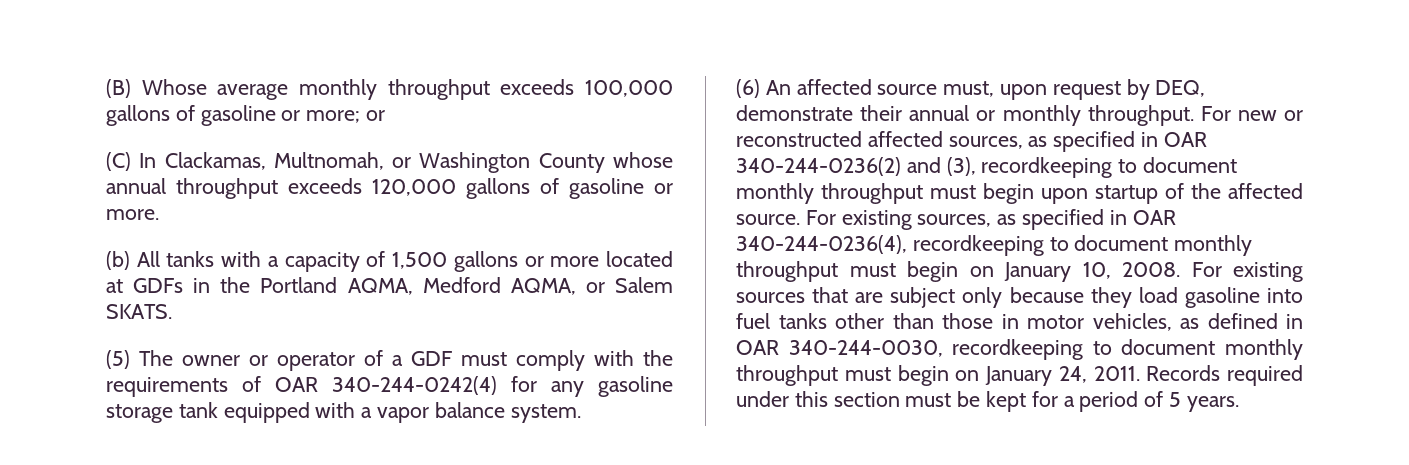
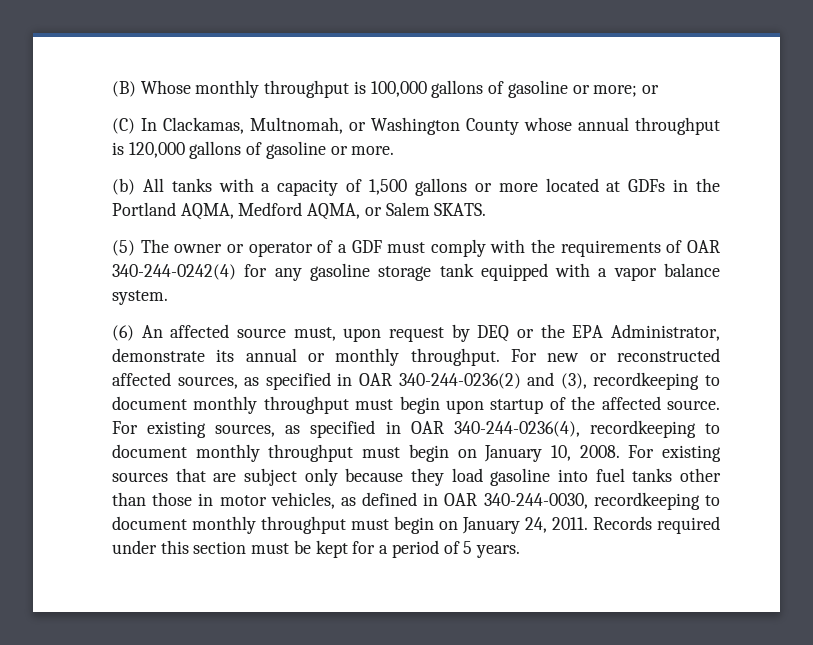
[217,79,575,100] average monthly throughput exceeds -> [195,80,366,98] monthly throughput is
[288,178,362,194] exceeds -> [112,142,124,155] is
[1155,80,1206,97] [736,105,903,121] DEQ, demonstrate their -> [477,324,721,342] [112,348,235,362] DEQ or the EPA Administrator, demonstrate its

